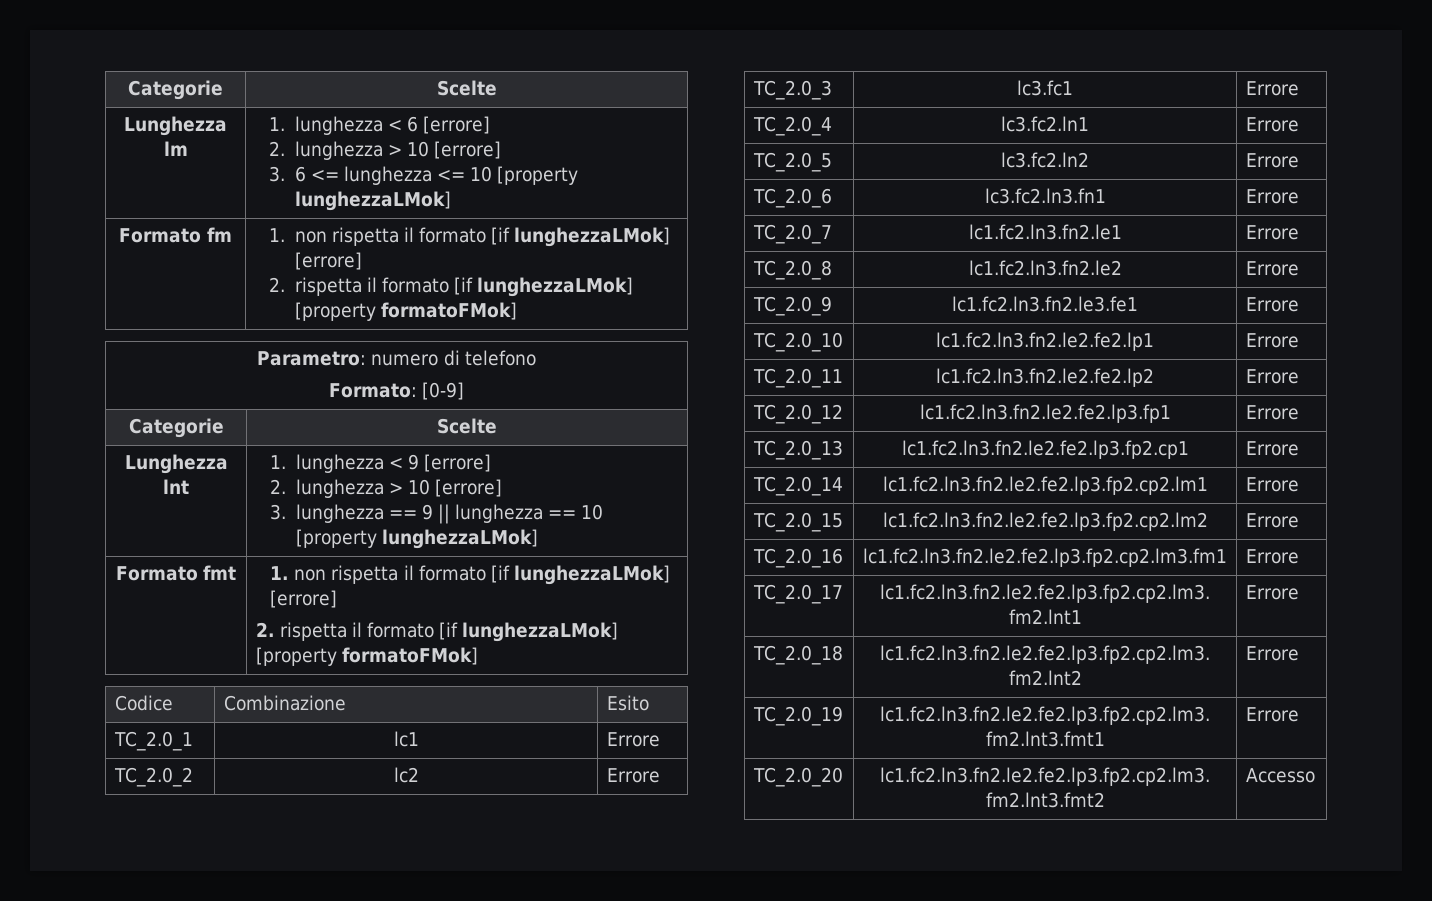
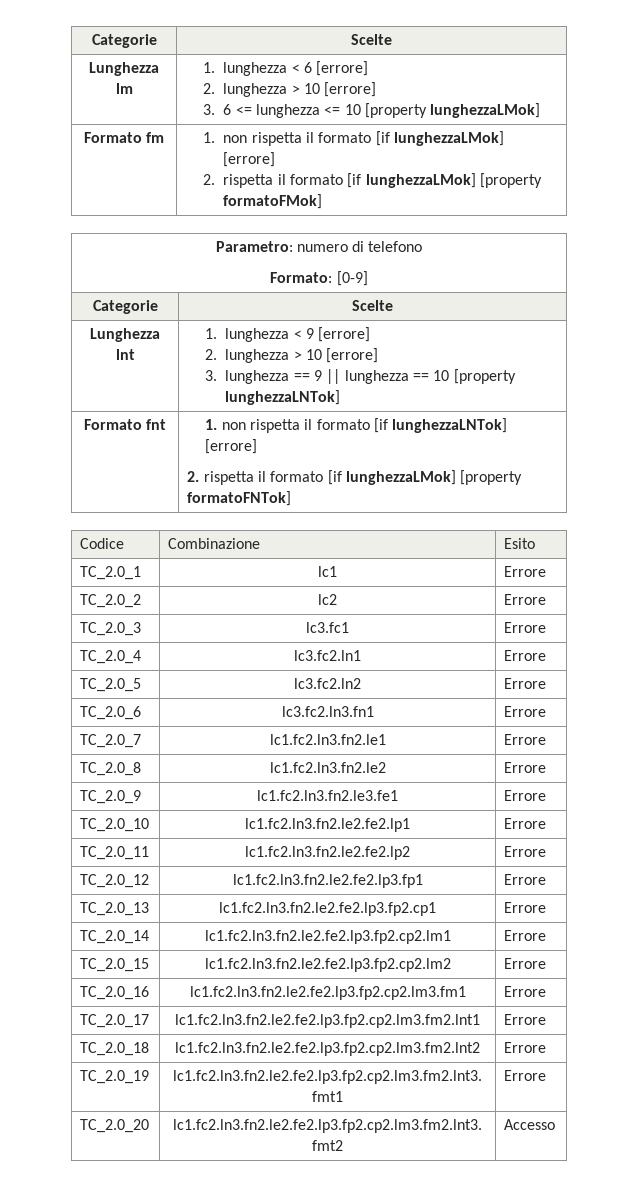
[381,529,538,549] [115,565,237,581] [270,565,670,585] [270,590,338,608] [255,622,619,642] [255,647,478,666] lunghezzaLMok] // Formato fmt | 1. non rispetta il formato [if lunghezzaLMok] [errore] // 2. rispetta il formato [if lunghezzaLMok] [property formatoFMok] -> [225,390,341,405] [83,419,167,430] [205,418,508,433] [205,439,258,454] [187,470,523,485] [187,491,292,506] lunghezzaLNTok] // Formato fnt | 1. non rispetta il formato [if lunghezzaLNTok] [errore] // 2. rispetta il formato [if lunghezzaLMok] [property formatoFNTok]

